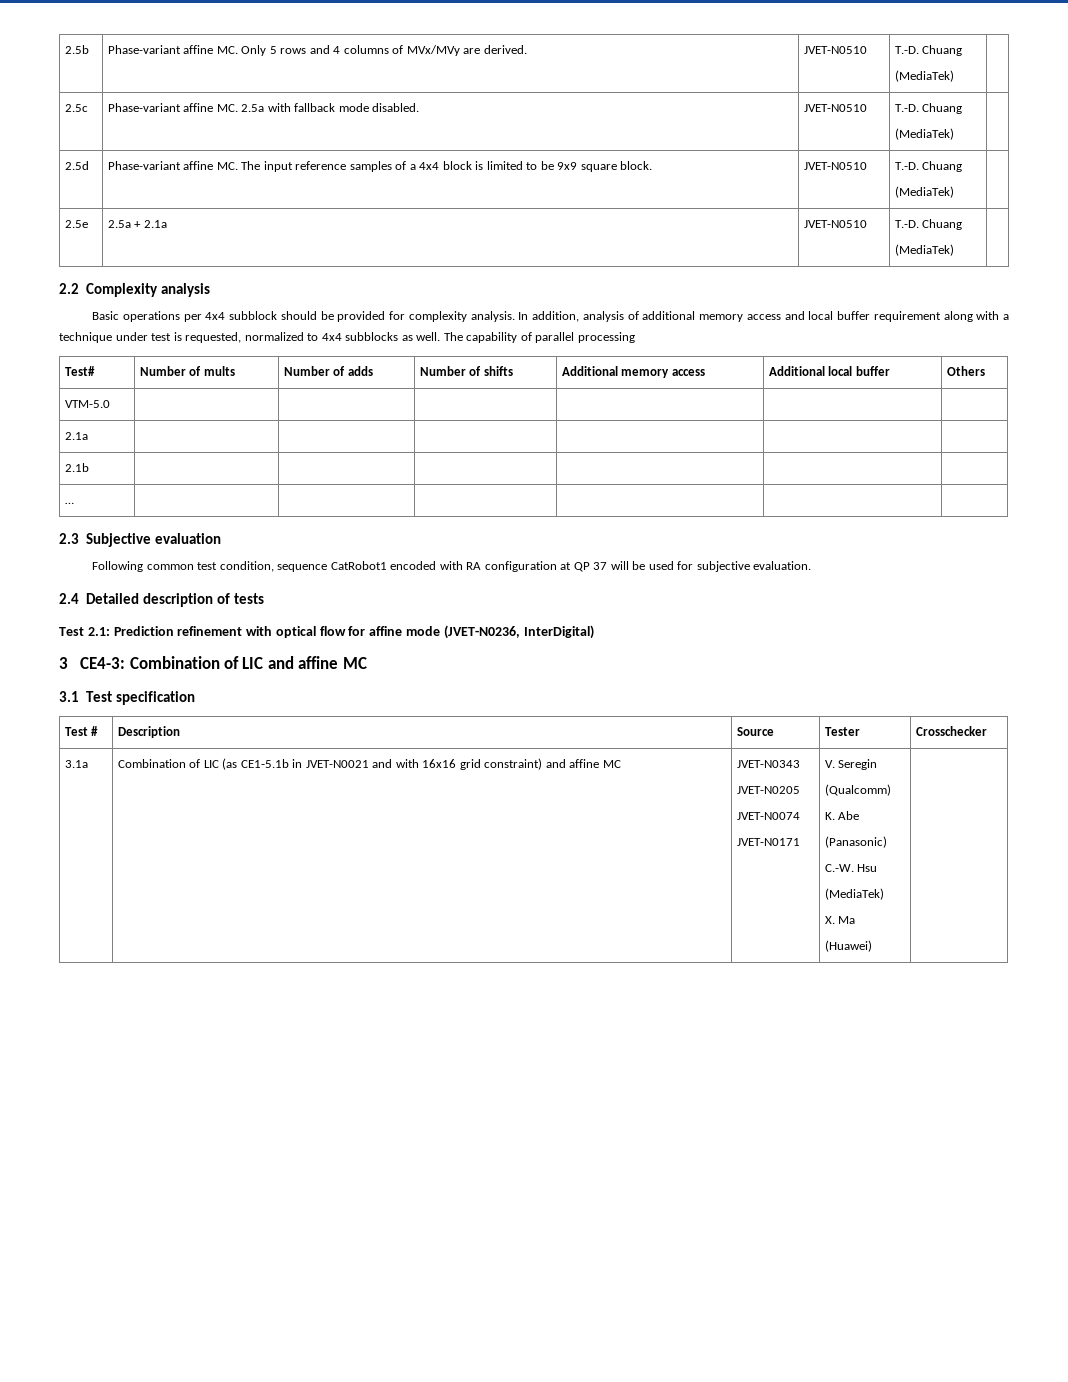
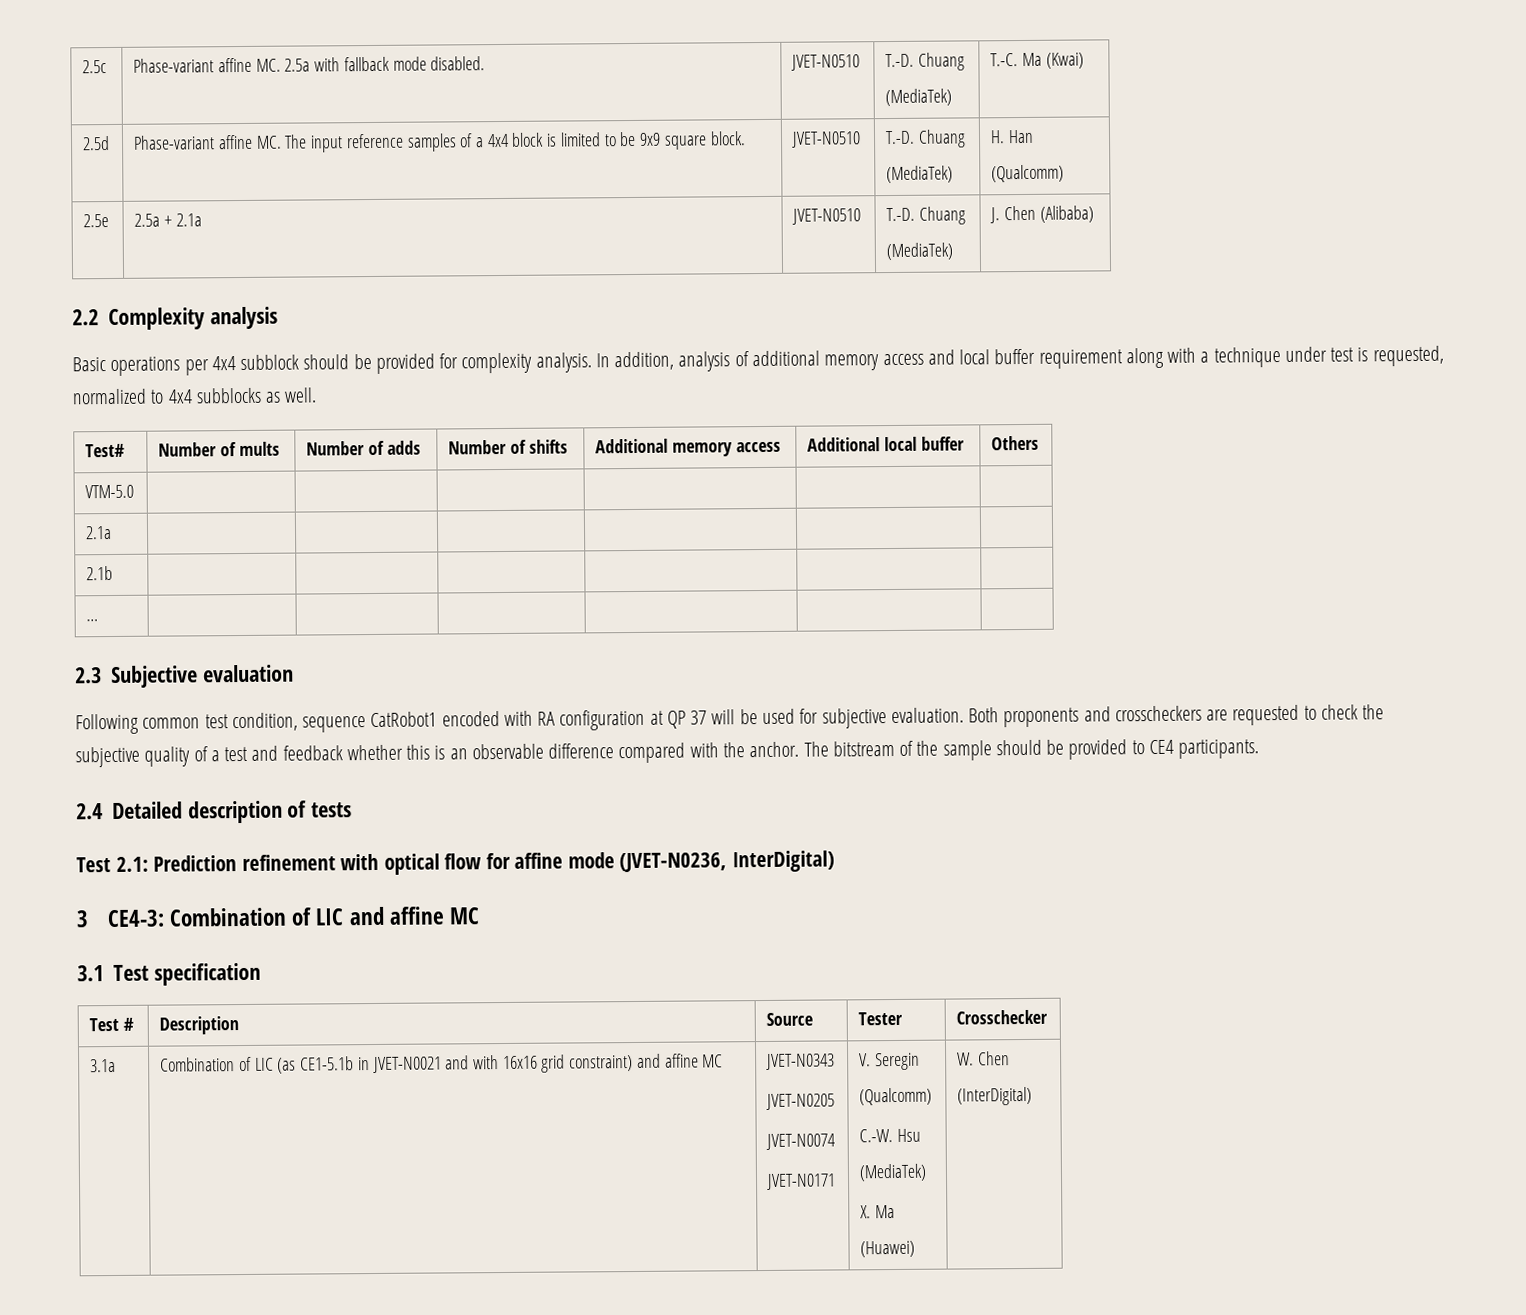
[64,45,89,54] [107,45,527,56] [803,46,867,54] [894,45,963,56] [894,70,954,82] 2.5b | Phase-variant affine MC. Only 5 rows and 4 columns of MVx/MVy are derived. | JVET-N0510 | T.-D. Chuang // (MediaTek) | // -> (82, 67) none
(954, 134) none -> [990,52,1084,69] T.-C. Ma (Kwai)
(954, 192) none -> [990,129,1034,144] [991,164,1065,183] H. Han // (Qualcomm)
(954, 250) none -> [990,205,1094,224] J. Chen (Alibaba)
[443,332,635,343] The capability of parallel processing -> (318, 395) none
(812, 565) none -> [968,704,1385,728] [75,739,1260,768] Both proponents and crosscheckers are requested to check the subjective quality of a test and feedback whether this is an observable difference compared with the anchor. The bitstream of the sample should be provided to CE4 participants.
[824,811,860,820] [824,836,887,848] // K. Abe // (Panasonic) -> (933, 1096) none
(872, 946) none -> [957,1051,1010,1066] [957,1086,1033,1106] W. Chen // (InterDigital)

